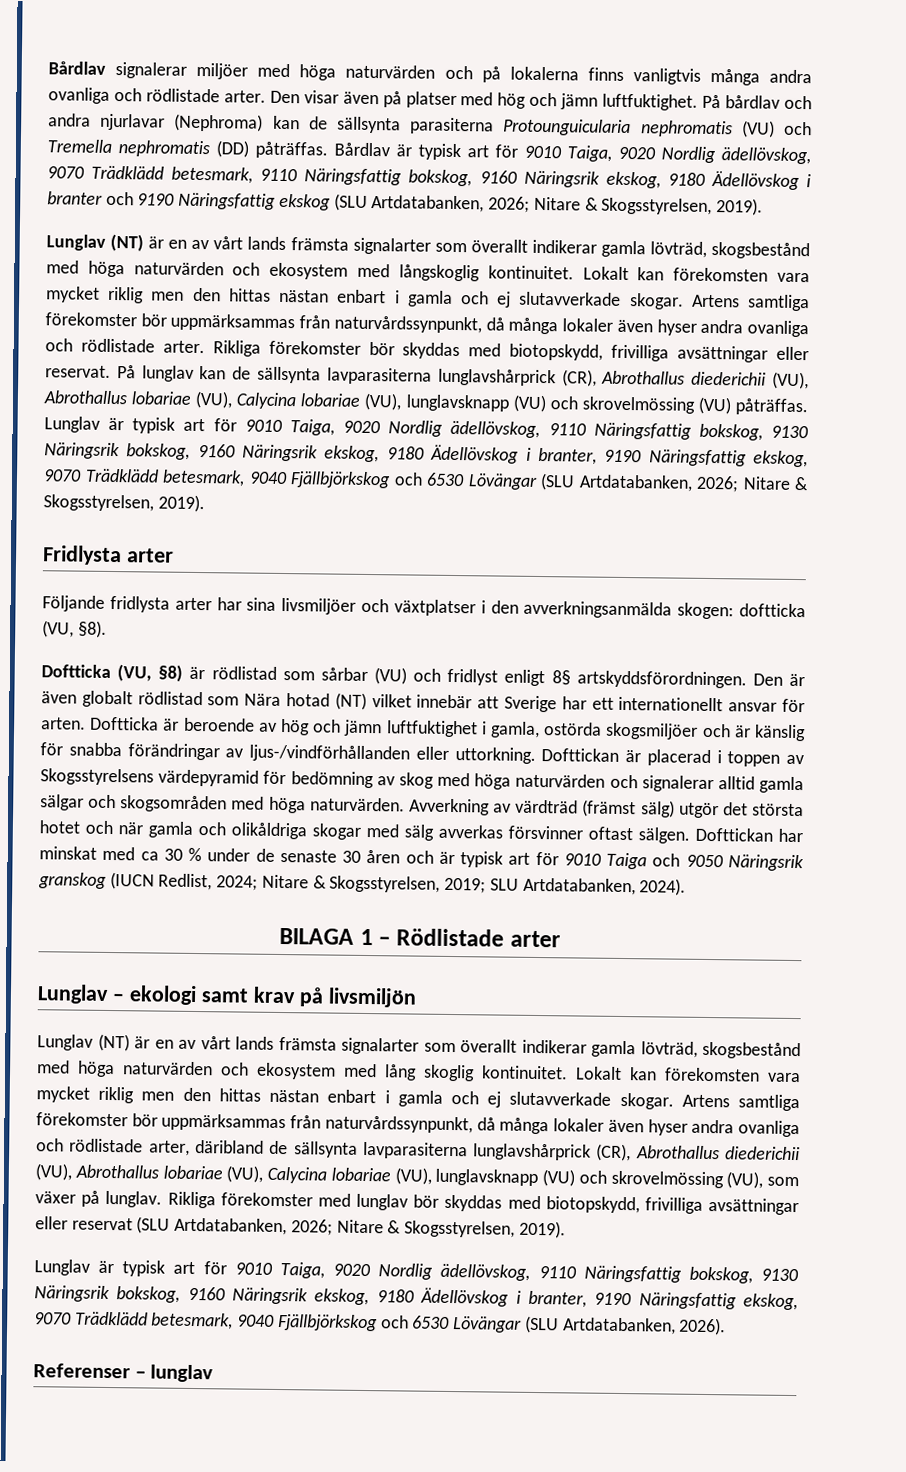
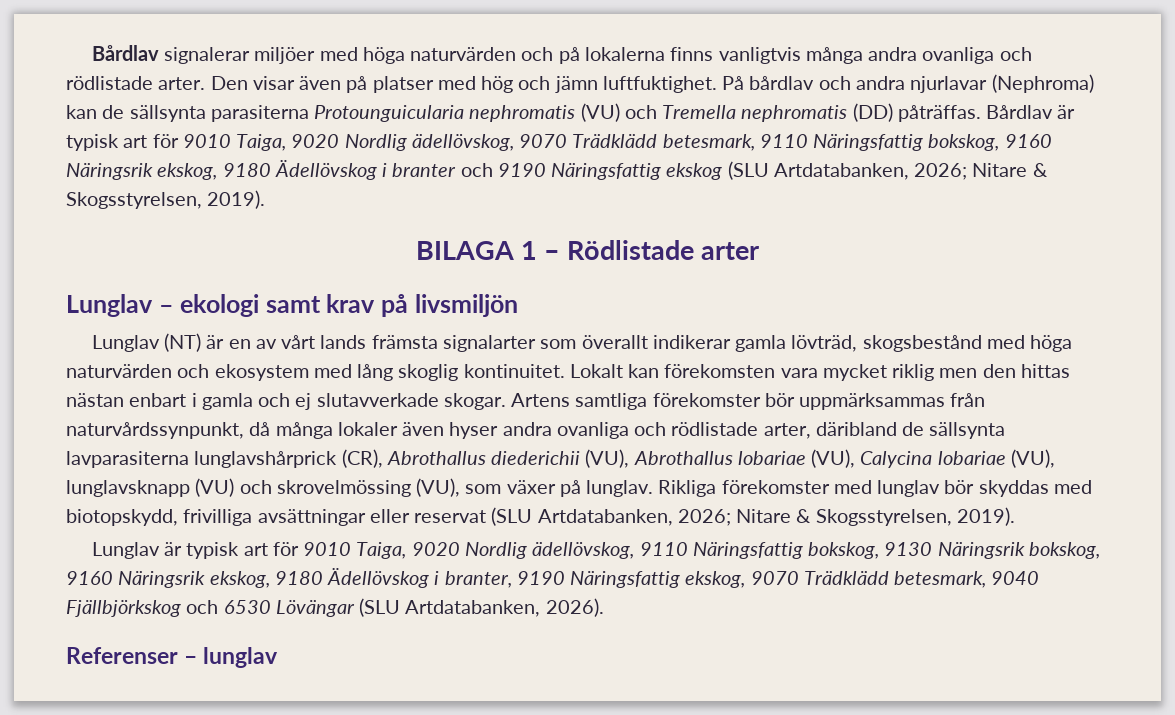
[46,233,810,260] [46,260,811,283] [46,286,810,312] [45,312,810,338] [45,338,809,363] [45,365,810,390] [43,390,808,416] [44,416,809,441] [44,442,809,468] [43,468,809,493] [43,494,205,513] [42,545,174,566] [42,595,806,620] [42,620,107,638] [41,664,805,689] [41,690,805,713] [41,716,807,742] [40,742,804,767] [40,768,804,794] [40,794,805,819] [39,820,803,844] [39,846,804,872] [38,871,687,896] // Lunglav (NT) är en av vårt lands främsta signalarter som överallt indikerar gamla lövträd, skogsbestånd med höga naturvärden och ekosystem med långskoglig kontinuitet. Lokalt kan förekomsten vara mycket riklig men den hittas nästan enbart i gamla och ej slutavverkade skogar. Artens samtliga förekomster bör uppmärksammas från naturvårdssynpunkt, då många lokaler även hyser andra ovanliga och rödlistade arter. Rikliga förekomster bör skyddas med biotopskydd, frivilliga avsättningar eller reservat. På lunglav kan de sällsynta lavparasiterna lunglavshårprick (CR), Abrothallus diederichii (VU), Abrothallus lobariae (VU), Calycina lobariae (VU), lunglavsknapp (VU) och skrovelmössing (VU) påträffas. Lunglav är typisk art för 9010 Taiga, 9020 Nordlig ädellövskog, 9110 Näringsfattig bokskog, 9130 Näringsrik bokskog, 9160 Näringsrik ekskog, 9180 Ädellövskog i branter, 9190 Näringsfattig ekskog, 9070 Trädklädd betesmark, 9040 Fjällbjörkskog och 6530 Lövängar (SLU Artdatabanken, 2026; Nitare & Skogsstyrelsen, 2019). // Fridlysta arter // Följande fridlysta arter har sina livsmiljöer och växtplatser i den avverkningsanmälda skogen: doftticka (VU, §8). // Doftticka (VU, §8) är rödlistad som sårbar (VU) och fridlyst enligt 8§ artskyddsförordningen. Den är även globalt rödlistad som Nära hotad (NT) vilket innebär att Sverige har ett internationellt ansvar för arten. Doftticka är beroende av hög och jämn luftfuktighet i gamla, ostörda skogsmiljöer och är känslig för snabba förändringar av ljus-/vindförhållanden eller uttorkning. Dofttickan är placerad i toppen av Skogsstyrelsens värdepyramid för bedömning av skog med höga naturvärden och signalerar alltid gamla sälgar och skogsområden med höga naturvärden. Avverkning av värdträd (främst sälg) utgör det största hotet och när gamla och olikåldriga skogar med sälg avverkas försvinner oftast sälgen. Dofttickan har minskat med ca 30 % under de senaste 30 åren och är typisk art för 9010 Taiga och 9050 Näringsrik granskog (IUCN Redlist, 2024; Nitare & Skogsstyrelsen, 2019; SLU Artdatabanken, 2024). -> (266, 199) none

